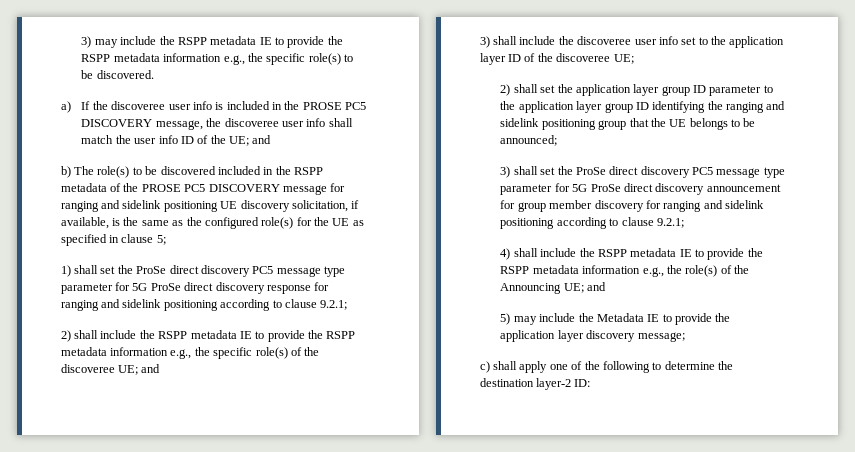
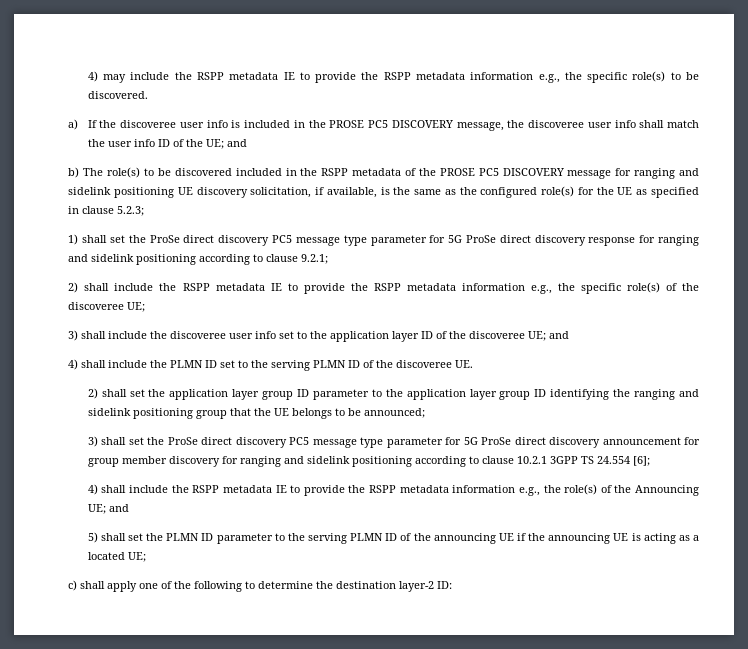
[81,36,92,48] 3) -> [87,71,98,82] 4)
[156,235,166,245] 5; -> [117,206,145,216] 5.2.3;
[141,364,161,373] and -> (146, 307) none
(634, 59) none -> [549,331,570,339] [68,359,474,371] and // 4) shall include the PLMN ID set to the serving PLMN ID of the discoveree UE.
[656,218,684,228] 9.2.1; -> [516,456,650,466] 10.2.1 3GPP TS 24.554 [6];
[513,313,731,325] [500,330,685,342] may include the Metadata IE to provide the application layer discovery message; -> [100,533,700,544] [87,552,146,562] shall set the PLMN ID parameter to the serving PLMN ID of the announcing UE if the announcing UE is acting as a located UE;

